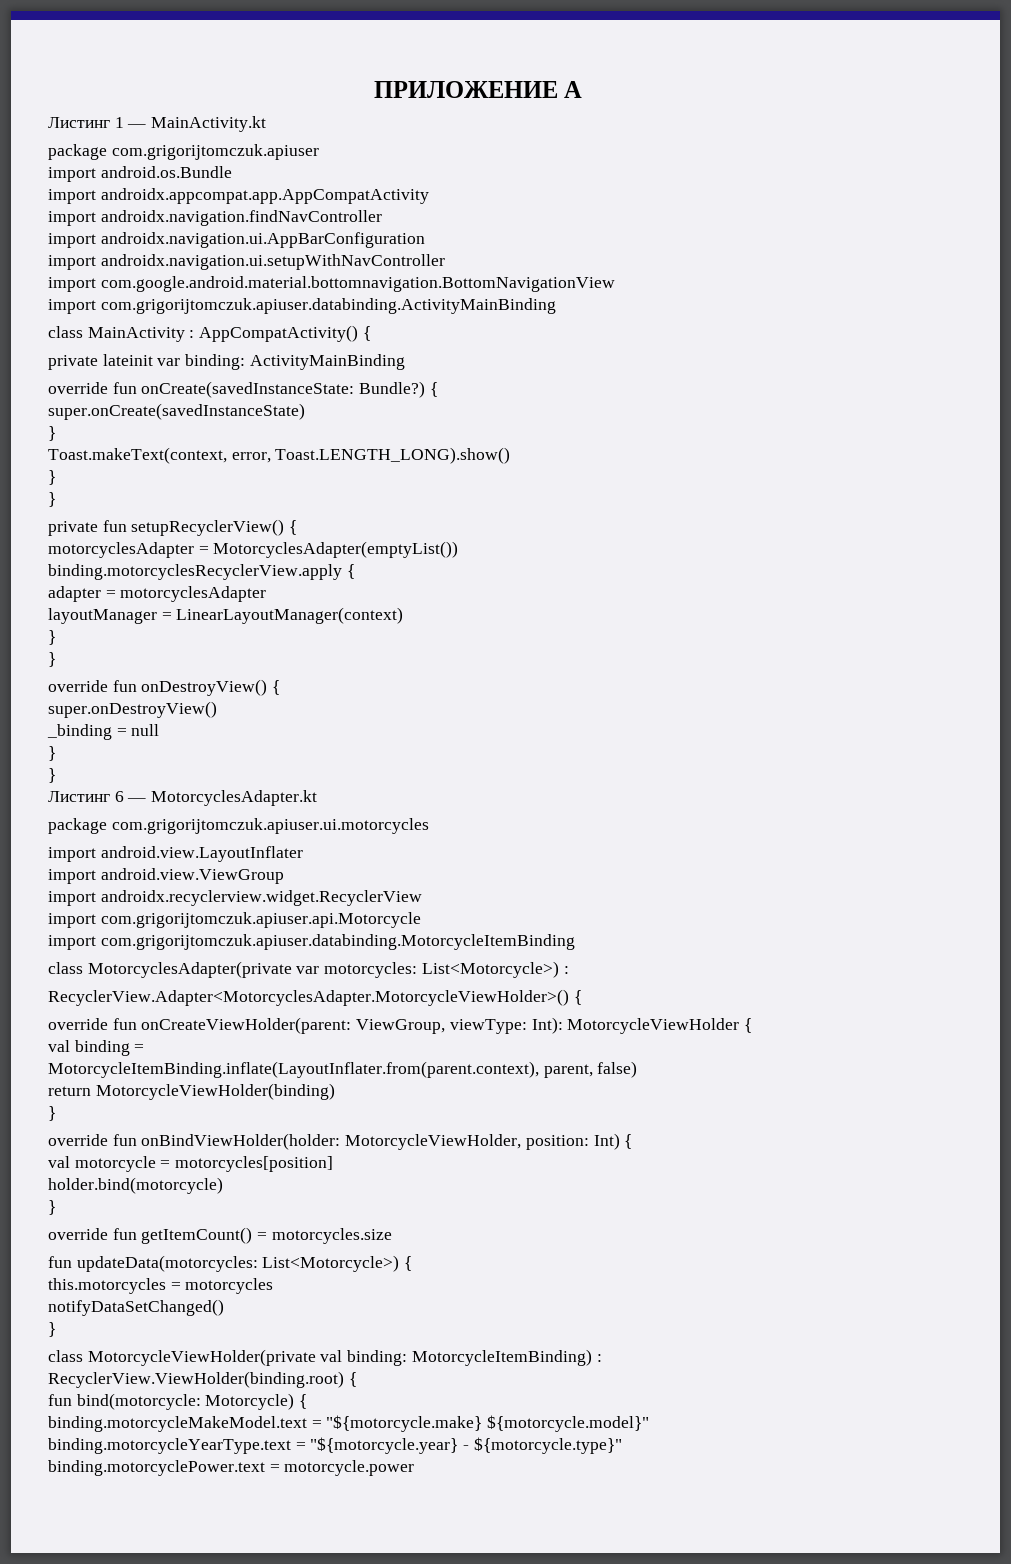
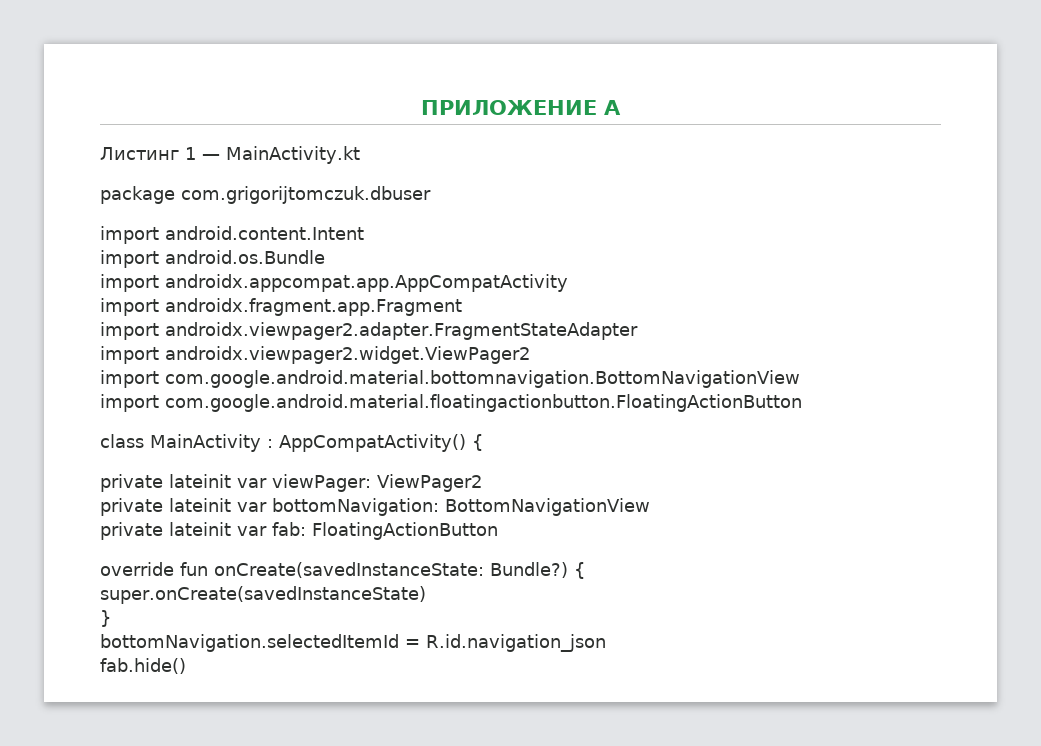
[111,144,319,160] com.grigorijtomczuk.apiuser -> [181,186,431,204] [100,226,364,244] com.grigorijtomczuk.dbuser // import android.content.Intent
[100,210,382,226] [48,232,425,248] [48,254,445,270] androidx.navigation.findNavController // import androidx.navigation.ui.AppBarConfiguration // import androidx.navigation.ui.setupWithNavController -> [165,298,462,316] [100,322,638,340] [100,346,530,364] androidx.fragment.app.Fragment // import androidx.viewpager2.adapter.FragmentStateAdapter // import androidx.viewpager2.widget.ViewPager2
[100,298,556,314] com.grigorijtomczuk.apiuser.databinding.ActivityMainBinding -> [165,394,802,412] com.google.android.material.floatingactionbutton.FloatingActionButton
[185,354,405,370] binding: ActivityMainBinding -> [272,474,482,492] [100,498,650,516] [100,522,498,540] viewPager: ViewPager2 // private lateinit var bottomNavigation: BottomNavigationView // private lateinit var fab: FloatingActionButton
[48,447,511,464] [48,470,56,485] [48,492,56,507] [48,519,298,536] [48,541,459,558] [48,564,355,580] [48,586,267,602] [48,607,404,624] [48,630,56,645] [48,652,56,667] [48,679,281,696] [48,701,217,718] [47,724,160,740] [48,746,56,761] [48,768,56,783] [48,790,318,806] [48,818,429,834] [48,846,303,862] [48,868,284,884] [48,890,422,906] [48,912,421,928] [48,934,575,950] [48,961,569,978] [48,989,582,1006] [48,1017,753,1034] [48,1040,145,1056] [48,1061,638,1078] [48,1083,335,1100] [48,1106,56,1121] [48,1133,633,1150] [48,1156,334,1172] [48,1177,223,1194] [48,1200,56,1215] [48,1227,392,1244] [48,1255,413,1272] [48,1278,274,1294] [48,1299,224,1316] [48,1322,56,1337] [48,1349,602,1366] [48,1371,357,1388] [48,1393,308,1410] [48,1415,650,1432] [48,1437,622,1454] [48,1460,415,1476] Toast.makeText(context, error, Toast.LENGTH_LONG).show() // } // } // private fun setupRecyclerView() { // motorcyclesAdapter = MotorcyclesAdapter(emptyList()) // binding.motorcyclesRecyclerView.apply { // adapter = motorcyclesAdapter // layoutManager = LinearLayoutManager(context) // } // } // override fun onDestroyView() { // super.onDestroyView() // _binding = null // } // } // Листинг 6 — MotorcyclesAdapter.kt // package com.grigorijtomczuk.apiuser.ui.motorcycles // import android.view.LayoutInflater // import android.view.ViewGroup // import androidx.recyclerview.widget.RecyclerView // import com.grigorijtomczuk.apiuser.api.Motorcycle // import com.grigorijtomczuk.apiuser.databinding.MotorcycleItemBinding // class MotorcyclesAdapter(private var motorcycles: List<Motorcycle>) : // RecyclerView.Adapter<MotorcyclesAdapter.MotorcycleViewHolder>() { // override fun onCreateViewHolder(parent: ViewGroup, viewType: Int): MotorcycleViewHolder { // val binding = // MotorcycleItemBinding.inflate(LayoutInflater.from(parent.context), parent, false) // return MotorcycleViewHolder(binding) // } // override fun onBindViewHolder(holder: MotorcycleViewHolder, position: Int) { // val motorcycle = motorcycles[position] // holder.bind(motorcycle) // } // override fun getItemCount() = motorcycles.size // fun updateData(motorcycles: List<Motorcycle>) { // this.motorcycles = motorcycles // notifyDataSetChanged() // } // class MotorcycleViewHolder(private val binding: MotorcycleItemBinding) : // RecyclerView.ViewHolder(binding.root) { // fun bind(motorcycle: Motorcycle) { // binding.motorcycleMakeModel.text = "${motorcycle.make} ${motorcycle.model}" // binding.motorcycleYearType.text = "${motorcycle.year} - ${motorcycle.type}" // binding.motorcyclePower.text = motorcycle.power -> [100,634,606,652] [100,658,186,674] bottomNavigation.selectedItemId = R.id.navigation_json // fab.hide()

